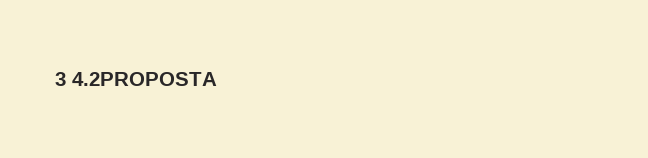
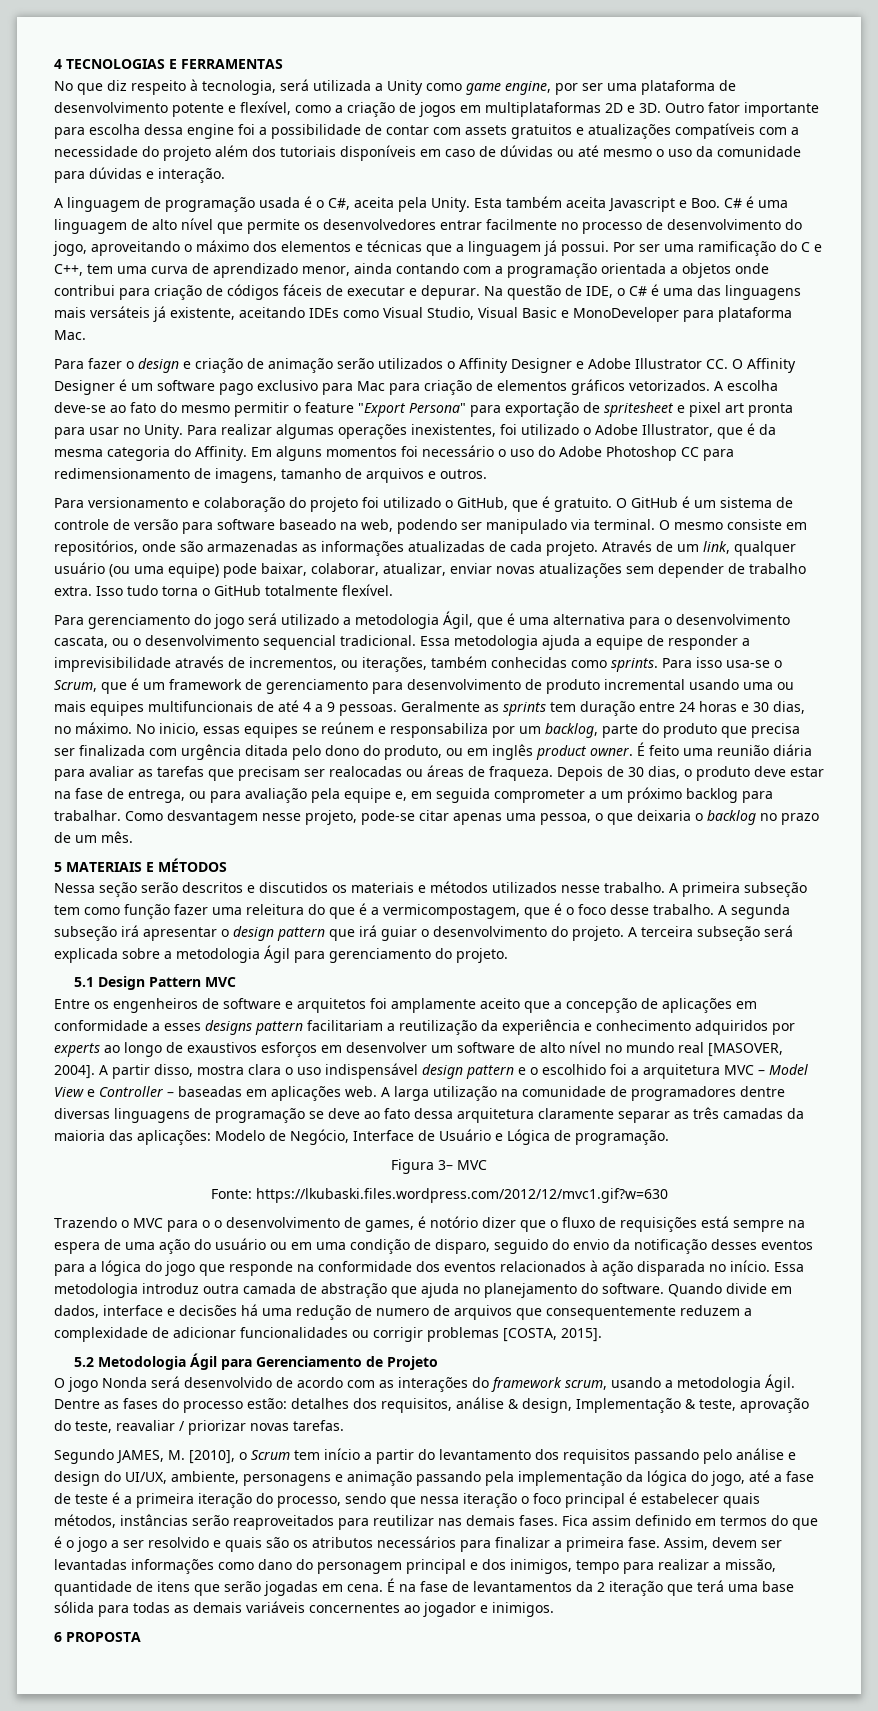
[55,72,217,86] 3 4.2PROPOSTA -> [54,59,283,69] [54,79,736,95] [54,101,819,117] [54,123,799,139] [54,145,801,161] [54,167,225,183] [54,196,788,212] [54,218,802,234] [53,240,822,256] [54,263,769,278] [54,284,801,300] [54,306,792,322] [54,330,86,340] [54,358,796,373] [54,379,778,395] [54,402,793,417] [54,423,776,439] [54,445,734,461] [54,468,487,483] [54,496,793,512] [54,519,807,534] [54,540,796,556] [54,562,806,578] [54,584,393,596] [54,611,790,629] [54,635,750,650] [54,656,782,672] [54,678,794,694] [54,700,805,716] [54,722,800,738] [54,742,812,760] [54,765,824,781] [54,787,773,803] [54,810,819,825] [54,831,133,843] [54,858,227,872] [54,881,807,897] [54,903,790,919] [54,925,793,941] [54,945,508,963] [73,976,236,990] [54,998,757,1013] [54,1019,795,1035] [54,1041,783,1057] [54,1063,808,1079] [54,1086,785,1101] [54,1107,804,1123] [54,1129,669,1145] [391,1159,487,1174] [210,1188,668,1203] [54,1216,805,1232] [54,1238,813,1254] [54,1260,804,1276] [54,1283,792,1298] [54,1304,752,1320] [54,1327,602,1342] [73,1353,438,1370] [54,1374,795,1392] [54,1397,809,1413] [54,1420,344,1435] [54,1448,796,1464] [54,1470,814,1486] [54,1492,760,1508] [54,1514,818,1530] [54,1536,782,1552] [54,1559,776,1574] [54,1578,794,1596] [54,1601,554,1617] [54,1632,141,1642] 4 TECNOLOGIAS E FERRAMENTAS // No que diz respeito à tecnologia, será utilizada a Unity como game engine, por ser uma plataforma de desenvolvimento potente e flexível, como a criação de jogos em multiplataformas 2D e 3D. Outro fator importante para escolha dessa engine foi a possibilidade de contar com assets gratuitos e atualizações compatíveis com a necessidade do projeto além dos tutoriais disponíveis em caso de dúvidas ou até mesmo o uso da comunidade para dúvidas e interação. // A linguagem de programação usada é o C#, aceita pela Unity. Esta também aceita Javascript e Boo. C# é uma linguagem de alto nível que permite os desenvolvedores entrar facilmente no processo de desenvolvimento do jogo, aproveitando o máximo dos elementos e técnicas que a linguagem já possui. Por ser uma ramificação do C e C++, tem uma curva de aprendizado menor, ainda contando com a programação orientada a objetos onde contribui para criação de códigos fáceis de executar e depurar. Na questão de IDE, o C# é uma das linguagens mais versáteis já existente, aceitando IDEs como Visual Studio, Visual Basic e MonoDeveloper para plataforma Mac. // Para fazer o design e criação de animação serão utilizados o Affinity Designer e Adobe Illustrator CC. O Affinity Designer é um software pago exclusivo para Mac para criação de elementos gráficos vetorizados. A escolha deve-se ao fato do mesmo permitir o feature "Export Persona" para exportação de spritesheet e pixel art pronta para usar no Unity. Para realizar algumas operações inexistentes, foi utilizado o Adobe Illustrator, que é da mesma categoria do Affinity. Em alguns momentos foi necessário o uso do Adobe Photoshop CC para redimensionamento de imagens, tamanho de arquivos e outros. // Para versionamento e colaboração do projeto foi utilizado o GitHub, que é gratuito. O GitHub é um sistema de controle de versão para software baseado na web, podendo ser manipulado via terminal. O mesmo consiste em repositórios, onde são armazenadas as informações atualizadas de cada projeto. Através de um link, qualquer usuário (ou uma equipe) pode baixar, colaborar, atualizar, enviar novas atualizações sem depender de trabalho extra. Isso tudo torna o GitHub totalmente flexível. // Para gerenciamento do jogo será utilizado a metodologia Ágil, que é uma alternativa para o desenvolvimento cascata, ou o desenvolvimento sequencial tradicional. Essa metodologia ajuda a equipe de responder a imprevisibilidade através de incrementos, ou iterações, também conhecidas como sprints. Para isso usa-se o Scrum, que é um framework de gerenciamento para desenvolvimento de produto incremental usando uma ou mais equipes multifuncionais de até 4 a 9 pessoas. Geralmente as sprints tem duração entre 24 horas e 30 dias, no máximo. No inicio, essas equipes se reúnem e responsabiliza por um backlog, parte do produto que precisa ser finalizada com urgência ditada pelo dono do produto, ou em inglês product owner. É feito uma reunião diária para avaliar as tarefas que precisam ser realocadas ou áreas de fraqueza. Depois de 30 dias, o produto deve estar na fase de entrega, ou para avaliação pela equipe e, em seguida comprometer a um próximo backlog para trabalhar. Como desvantagem nesse projeto, pode-se citar apenas uma pessoa, o que deixaria o backlog no prazo de um mês. // 5 MATERIAIS E MÉTODOS // Nessa seção serão descritos e discutidos os materiais e métodos utilizados nesse trabalho. A primeira subseção tem como função fazer uma releitura do que é a vermicompostagem, que é o foco desse trabalho. A segunda subseção irá apresentar o design pattern que irá guiar o desenvolvimento do projeto. A terceira subseção será explicada sobre a metodologia Ágil para gerenciamento do projeto. // 5.1 Design Pattern MVC // Entre os engenheiros de software e arquitetos foi amplamente aceito que a concepção de aplicações em conformidade a esses designs pattern facilitariam a reutilização da experiência e conhecimento adquiridos por experts ao longo de exaustivos esforços em desenvolver um software de alto nível no mundo real [MASOVER, 2004]. A partir disso, mostra clara o uso indispensável design pattern e o escolhido foi a arquitetura MVC – Model View e Controller – baseadas em aplicações web. A larga utilização na comunidade de programadores dentre diversas linguagens de programação se deve ao fato dessa arquitetura claramente separar as três camadas da maioria das aplicações: Modelo de Negócio, Interface de Usuário e Lógica de programação. // Figura 3– MVC // Fonte: https://lkubaski.files.wordpress.com/2012/12/mvc1.gif?w=630 // Trazendo o MVC para o o desenvolvimento de games, é notório dizer que o fluxo de requisições está sempre na espera de uma ação do usuário ou em uma condição de disparo, seguido do envio da notificação desses eventos para a lógica do jogo que responde na conformidade dos eventos relacionados à ação disparada no início. Essa metodologia introduz outra camada de abstração que ajuda no planejamento do software. Quando divide em dados, interface e decisões há uma redução de numero de arquivos que consequentemente reduzem a complexidade de adicionar funcionalidades ou corrigir problemas [COSTA, 2015]. // 5.2 Metodologia Ágil para Gerenciamento de Projeto // O jogo Nonda será desenvolvido de acordo com as interações do framework scrum, usando a metodologia Ágil. Dentre as fases do processo estão: detalhes dos requisitos, análise & design, Implementação & teste, aprovação do teste, reavaliar / priorizar novas tarefas. // Segundo JAMES, M. [2010], o Scrum tem início a partir do levantamento dos requisitos passando pelo análise e design do UI/UX, ambiente, personagens e animação passando pela implementação da lógica do jogo, até a fase de teste é a primeira iteração do processo, sendo que nessa iteração o foco principal é estabelecer quais métodos, instâncias serão reaproveitados para reutilizar nas demais fases. Fica assim definido em termos do que é o jogo a ser resolvido e quais são os atributos necessários para finalizar a primeira fase. Assim, devem ser levantadas informações como dano do personagem principal e dos inimigos, tempo para realizar a missão, quantidade de itens que serão jogadas em cena. É na fase de levantamentos da 2 iteração que terá uma base sólida para todas as demais variáveis concernentes ao jogador e inimigos. // 6 PROPOSTA

